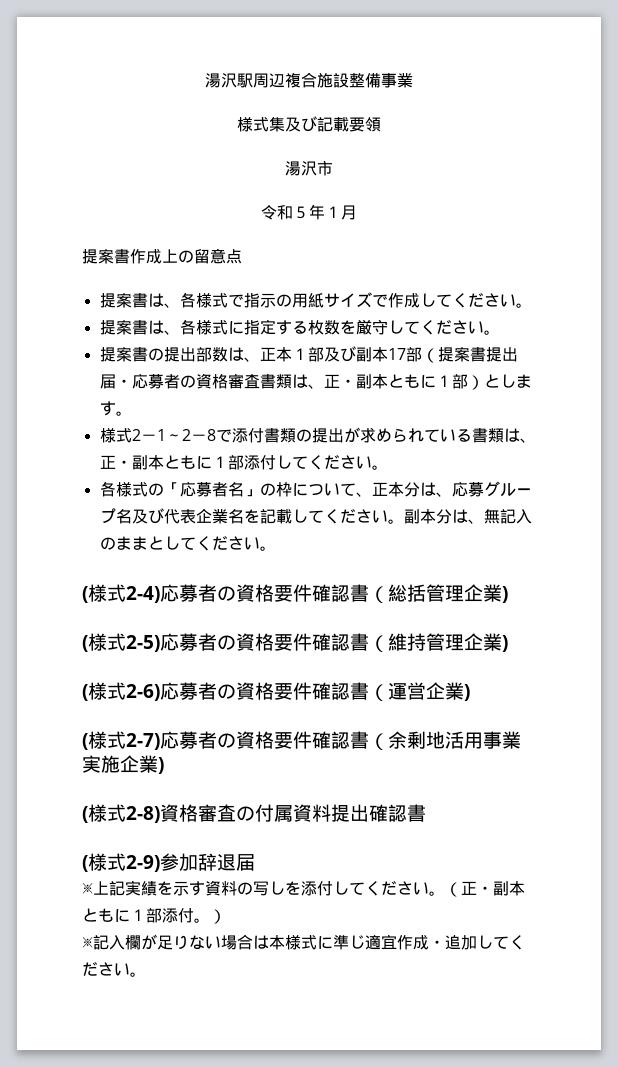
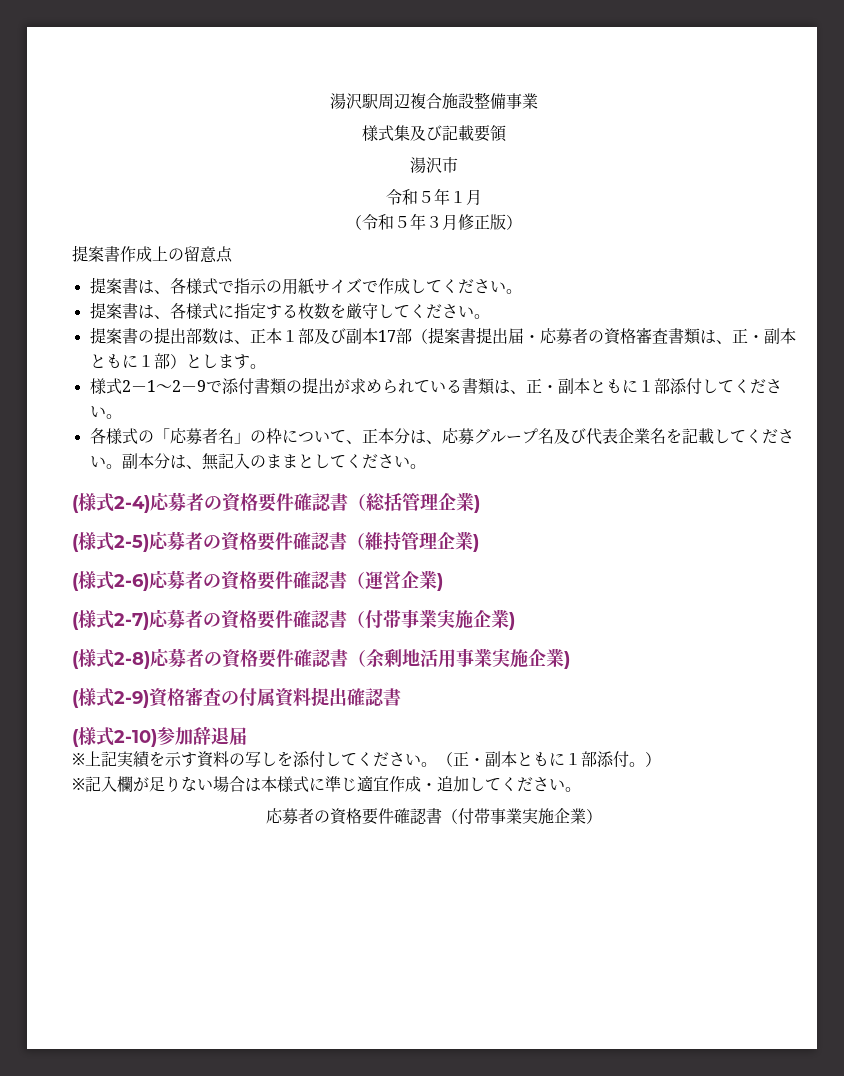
(357, 212) none -> [346,213,522,230] // （令和５年３月修正版）
[206,429,216,441] 8 -> [196,380,206,392] 9
(388, 741) none -> [365,609,515,630] [72,648,366,669] 付帯事業実施企業) // (様式2-8)応募者の資格要件確認書（
[126,806,160,823] 2-8) -> [114,690,149,708] 2-9)
[126,855,160,872] 2-9) -> [114,729,157,747] 2-10)
(146, 974) none -> [266,808,602,825] // 応募者の資格要件確認書（付帯事業実施企業）

